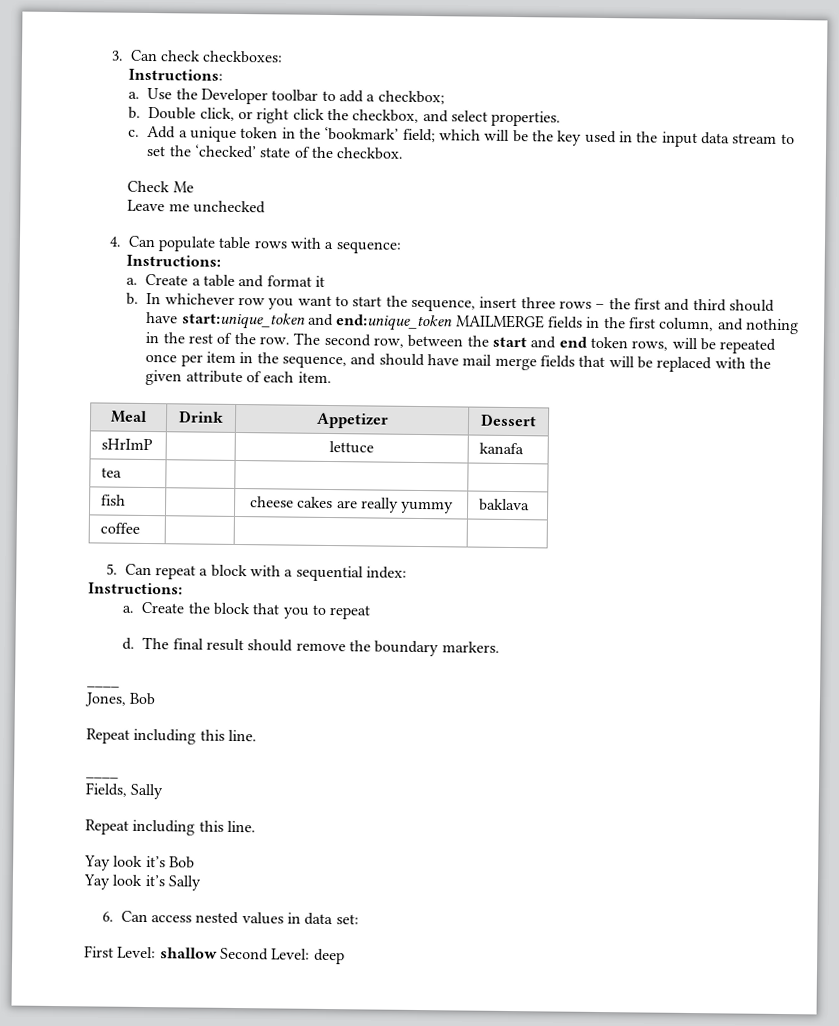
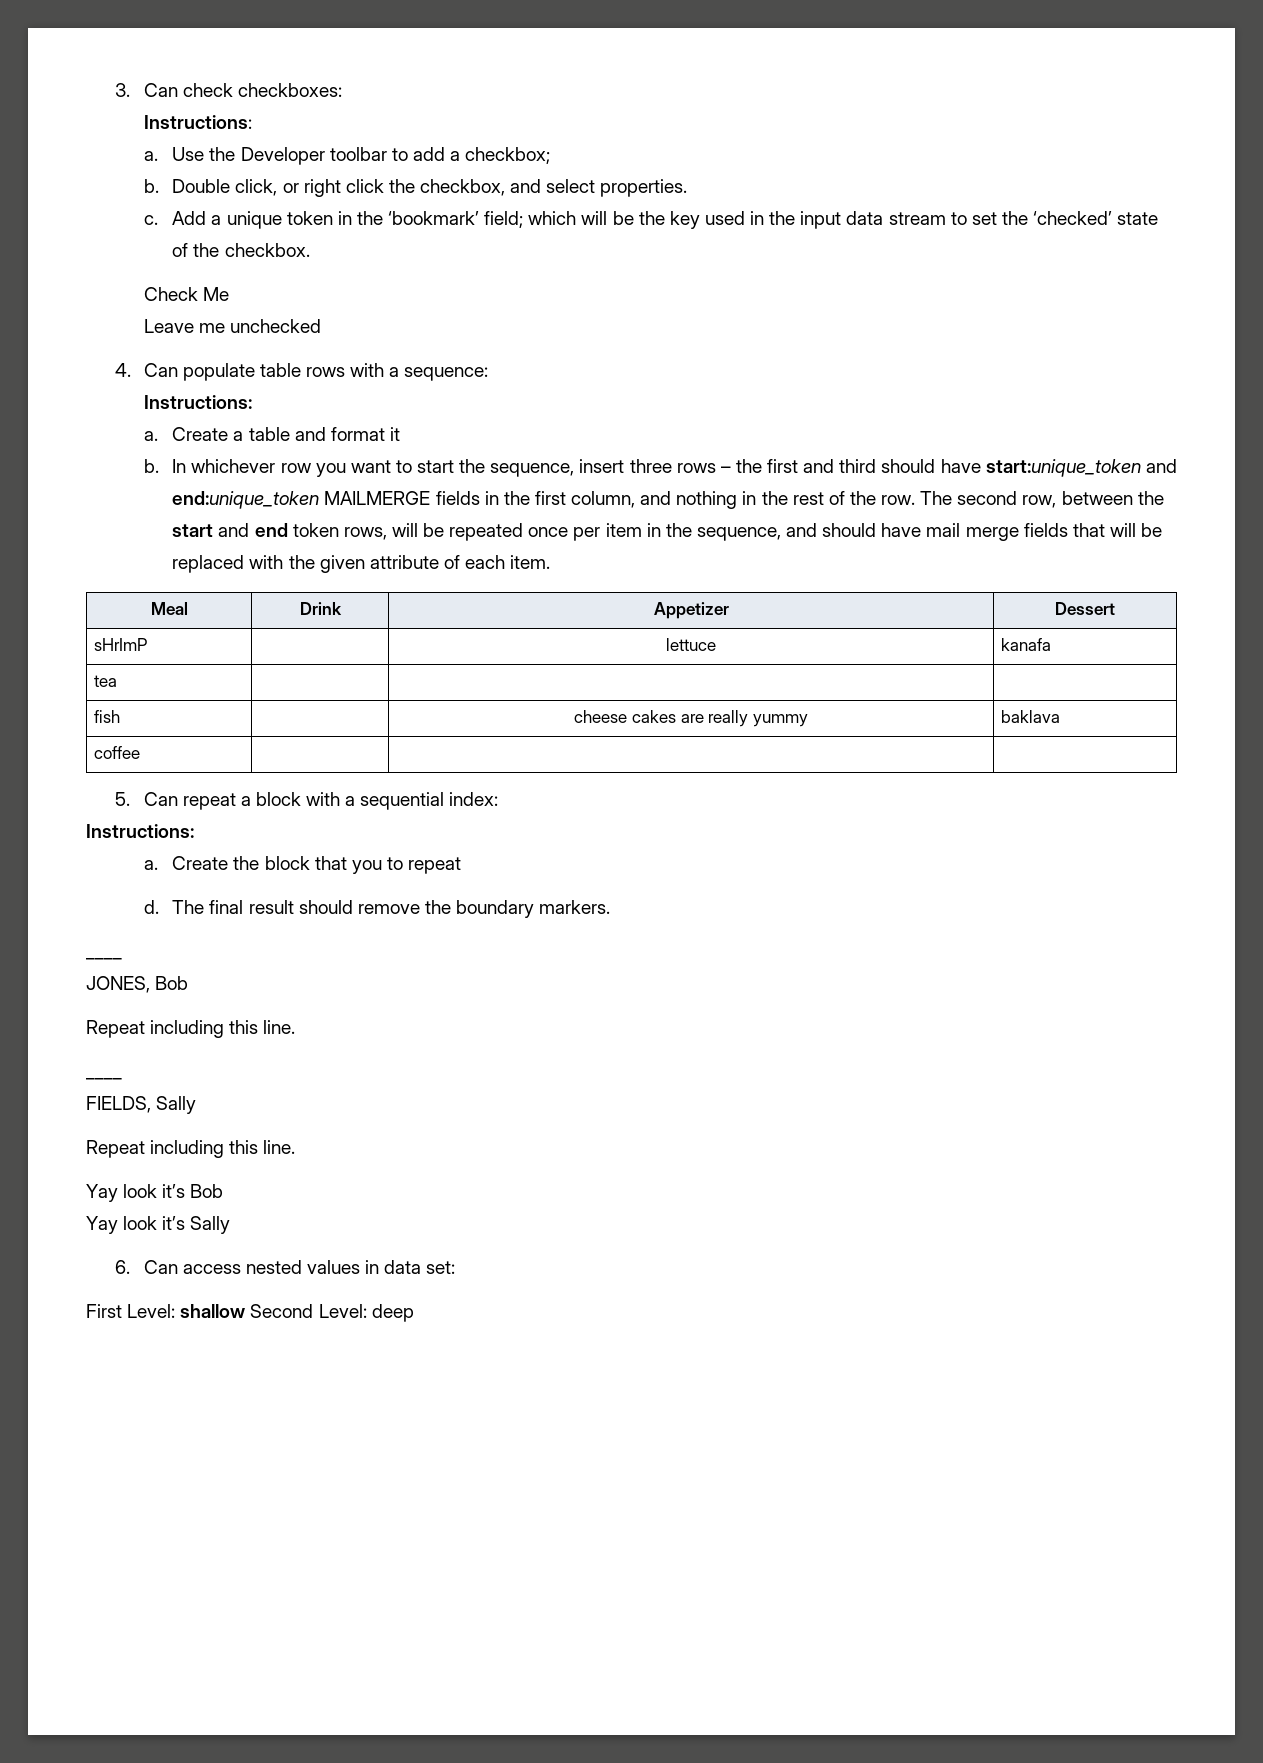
[84,692,127,707] Jones, -> [86,976,150,993] JONES,
[85,782,128,797] Fields, -> [86,1096,151,1113] FIELDS,

